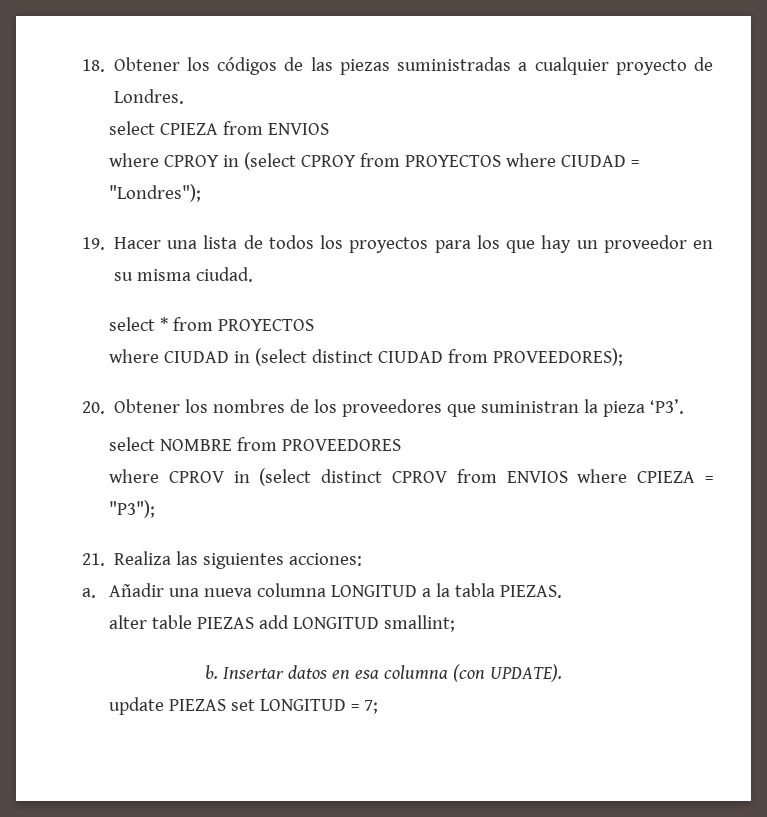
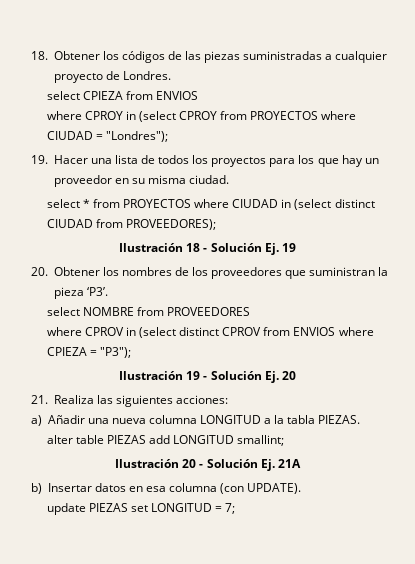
(315, 325) // -> (191, 203) none
(624, 357) none -> [119,243,296,255] // Ilustración 18 - Solución Ej. 19
(156, 509) none -> [119,371,296,383] // Ilustración 19 - Solución Ej. 20
[81,588,96,598] a. -> [30,415,42,426] a)
[205,665,219,679] b. -> [115,459,301,471] [30,483,42,494] Ilustración 20 - Solución Ej. 21A // b)

